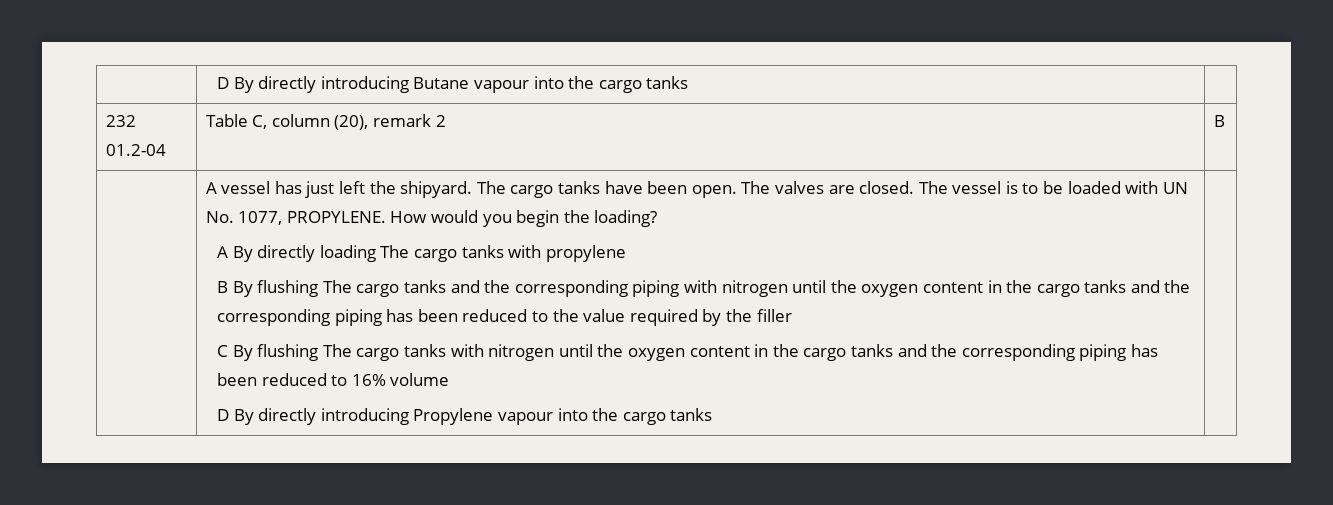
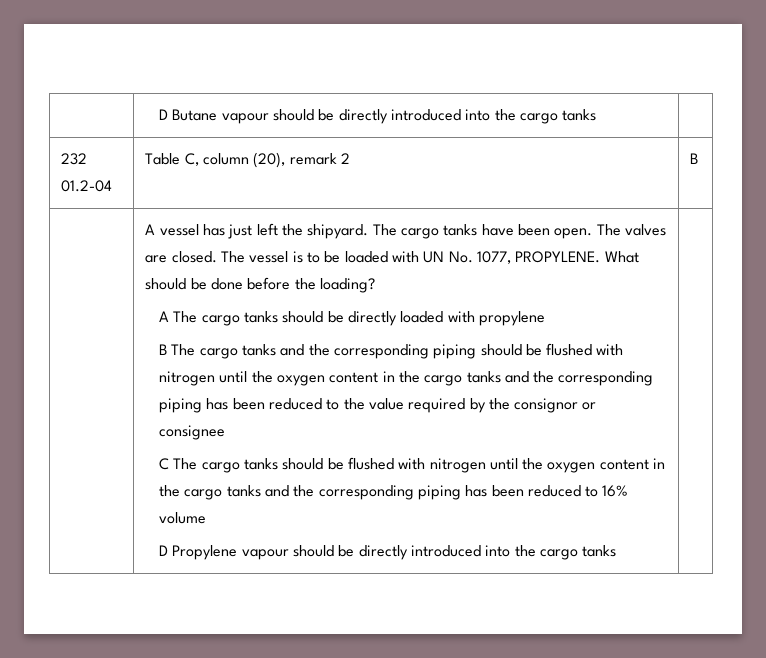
[217,76,530,93] | D By directly introducing Butane vapour -> [158,109,461,124] | D Butane vapour should be directly introduced
[390,210,658,227] [217,245,504,262] How would you begin the loading? // A By directly loading The cargo tanks -> [604,251,639,263] [145,277,375,293] [158,311,444,326] What should be done before the loading? // A The cargo tanks should be directly loaded
[232,280,319,297] By flushing -> (167, 349) none
(680, 288) none -> [480,343,593,356] should be flushed
[756,309,792,322] filler -> [514,398,597,413] [158,425,225,440] consignor or consignee
[232,344,447,361] By flushing The cargo tanks -> [173,457,394,473] The cargo tanks should be flushed
[233,408,554,425] By directly introducing Propylene vapour -> [172,545,481,560] Propylene vapour should be directly introduced

